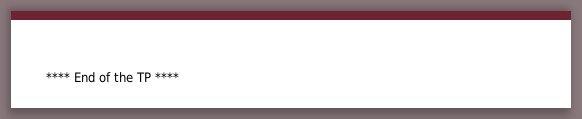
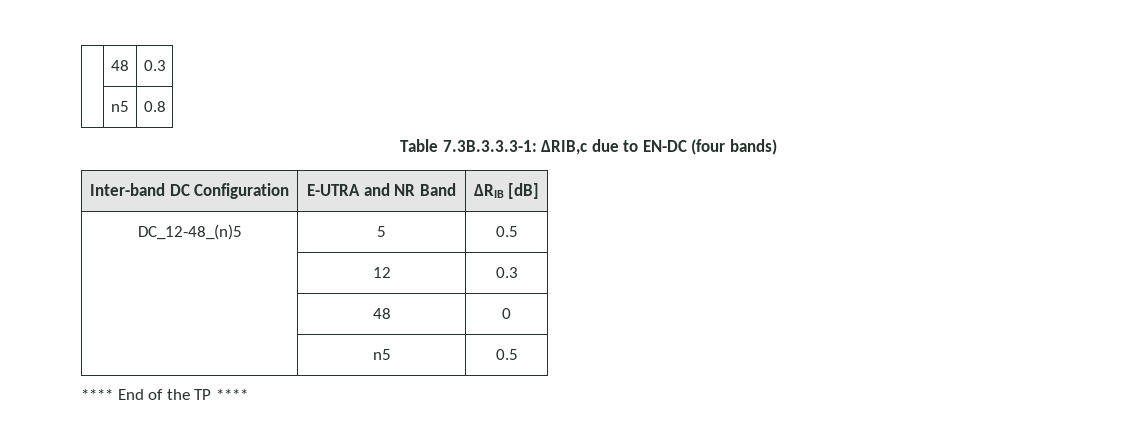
(46, 77) none -> [111,60,129,71] [143,60,166,71] [111,101,129,112] [143,101,166,112] [399,139,778,155] [89,183,290,199] [307,183,456,196] [473,183,540,199] [137,224,242,240] [377,226,386,237] [495,226,518,237] [372,267,391,278] [495,267,518,278] [372,308,391,319] [502,308,511,319] [372,349,391,360] [495,349,518,360] | 48 | 0.3 // | n5 | 0.8 // Table 7.3B.3.3.3-1: ΔRIB,c due to EN-DC (four bands) // Inter-band DC Configuration | E-UTRA and NR Band | ΔRIB [dB] // DC_12-48_(n)5 | 5 | 0.5 // | 12 | 0.3 // | 48 | 0 // | n5 | 0.5 //

